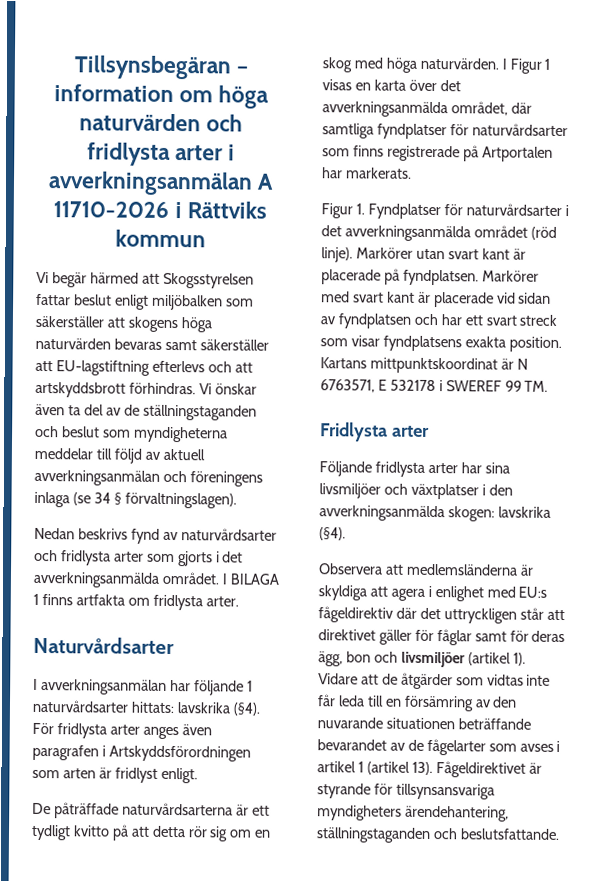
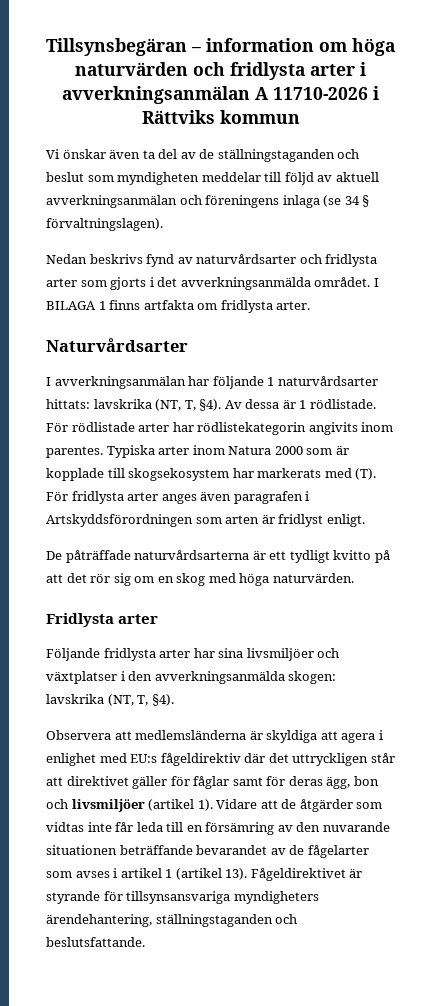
[51,272,254,289] [36,293,254,311] [35,315,212,333] [35,337,269,351] [35,360,253,376] [35,381,212,398] begär härmed att Skogsstyrelsen fattar beslut enligt miljöbalken som säkerställer att skogens höga naturvärden bevaras samt säkerställer att EU-lagstiftning efterlevs och att artskyddsbrott förhindras. Vi -> (59, 154) none
[133,426,228,443] myndigheterna -> [117,172,200,185] myndigheten
[232,702,261,716] (§4). -> [155,399,376,411] [46,422,394,435] [46,445,349,458] [46,468,377,481] (NT, T, §4). Av dessa är 1 rödlistade. För rödlistade arter har rödlistekategorin angivits inom parentes. Typiska arter inom Natura 2000 som är kopplade till skogsekosystem har markerats med (T).
[151,825,186,838] detta -> [66,573,87,583] det
[501,58,551,74] [322,79,461,92] [322,101,532,118] [322,123,568,140] [322,145,553,162] [322,167,412,179] [321,203,569,220] [321,225,557,242] [321,247,526,263] [321,268,539,286] [321,291,552,308] [320,313,558,329] [320,335,562,352] [320,357,528,374] [320,379,549,393] I Figur 1 visas en karta över det avverkningsanmälda området, där samtliga fyndplatser för naturvårdsarter som finns registrerade på Artportalen har markerats. // Figur 1. Fyndplatser för naturvårdsarter i det avverkningsanmälda området (röd linje). Markörer utan svart kant är placerade på fyndplatsen. Markörer med svart kant är placerade vid sidan av fyndplatsen och har ett svart streck som visar fyndplatsens exakta position. Kartans mittpunktskoordinat är N 6763571, E 532178 i SWEREF 99 TM. -> (354, 578) none
[319,527,346,541] (§4). -> [107,694,174,706] (NT, T, §4).

